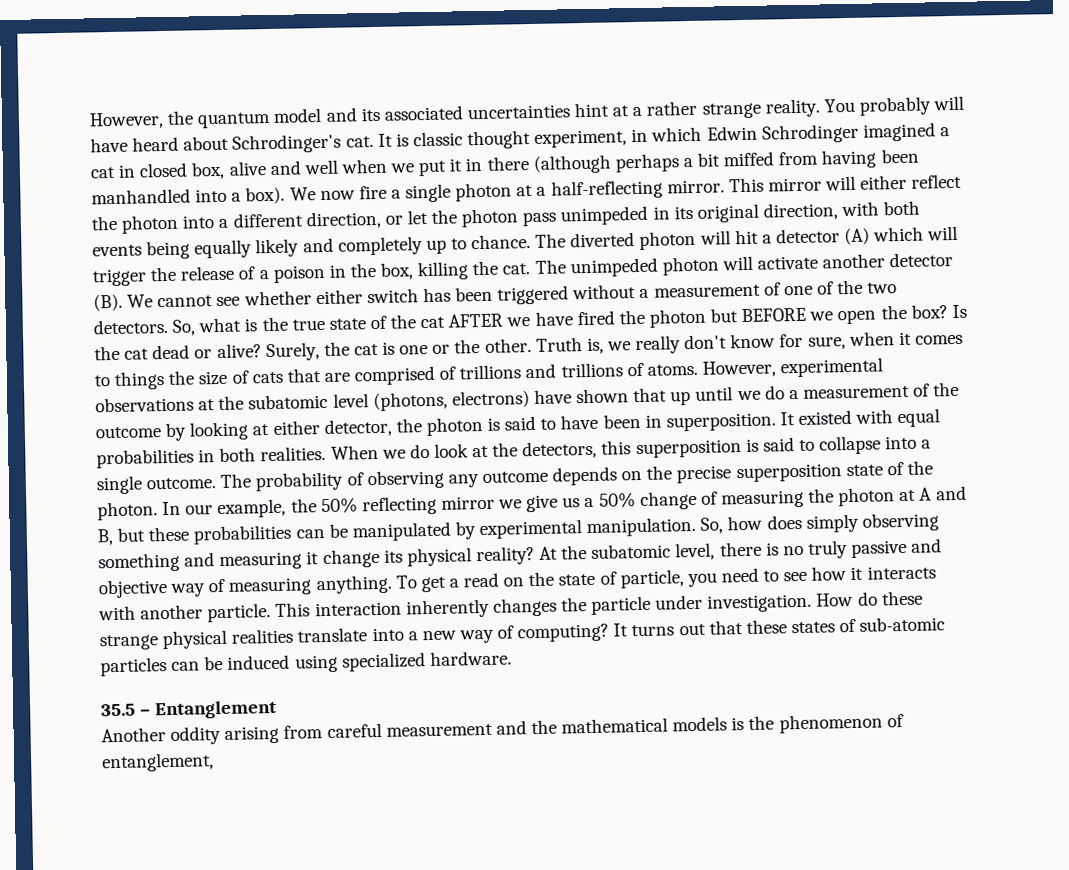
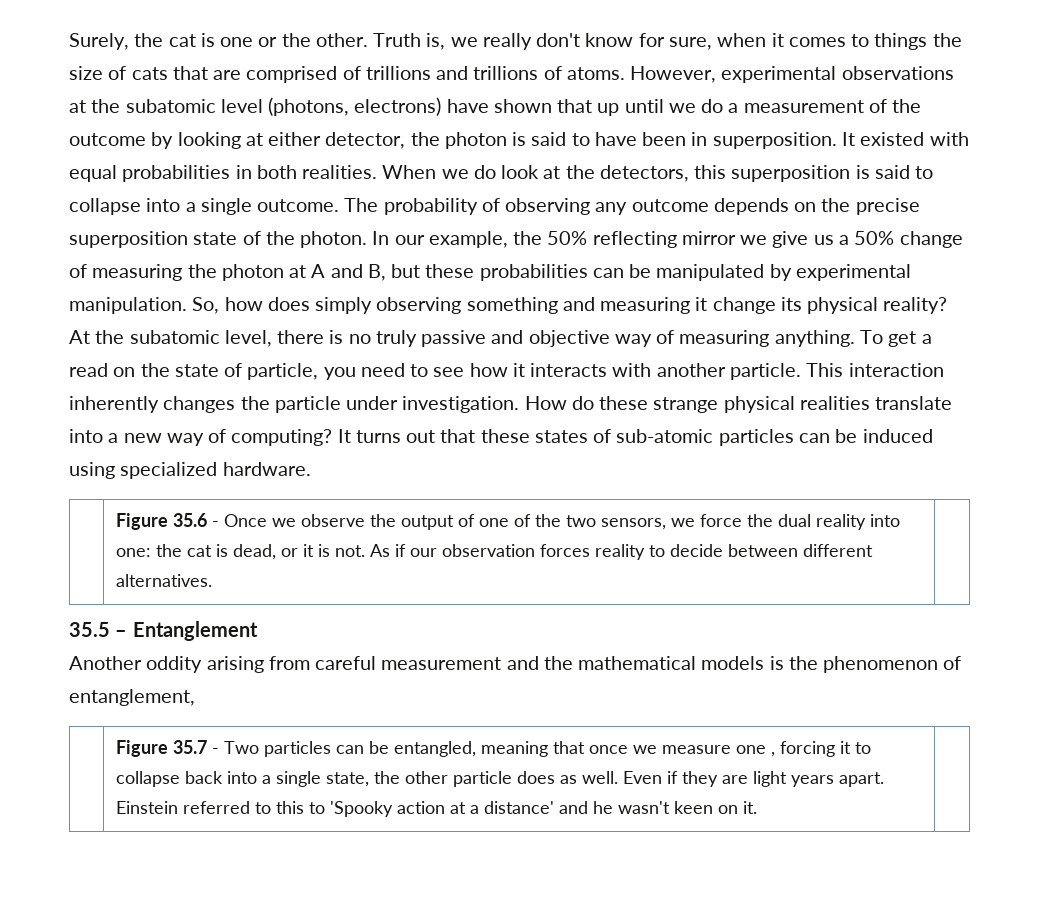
[89,95,965,130] [90,122,950,154] [90,148,919,180] [91,173,963,205] [91,200,921,234] [92,225,959,260] [92,251,954,287] [93,279,898,312] [93,304,967,336] [94,343,262,361] However, the quantum model and its associated uncertainties hint at a rather strange reality. You probably will have heard about Schrodinger's cat. It is classic thought experiment, in which Edwin Schrodinger imagined a cat in closed box, alive and well when we put it in there (although perhaps a bit miffed from having been manhandled into a box). We now fire a single photon at a half-reflecting mirror. This mirror will either reflect the photon into a different direction, or let the photon pass unimpeded in its original direction, with both events being equally likely and completely up to chance. The diverted photon will hit a detector (A) which will trigger the release of a poison in the box, killing the cat. The unimpeded photon will activate another detector (B). We cannot see whether either switch has been triggered without a measurement of one of the two detectors. So, what is the true state of the cat AFTER we have fired the photon but BEFORE we open the box? Is the cat dead or alive? -> (69, 41) none
(512, 658) none -> [115,513,900,530] [115,544,873,560] [115,574,212,587] // | Figure 35.6 - Once we observe the output of one of the two sensors, we force the dual reality into one: the cat is dead, or it is not. As if our observation forces reality to decide between different alternatives. |
(214, 762) none -> [115,740,871,757] [115,771,884,787] [115,801,757,817] // | Figure 35.7 - Two particles can be entangled, meaning that once we measure one , forcing it to collapse back into a single state, the other particle does as well. Even if they are light years apart. Einstein referred to this to 'Spooky action at a distance' and he wasn't keen on it. |

